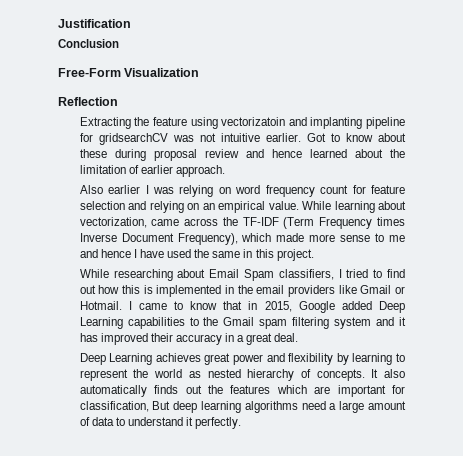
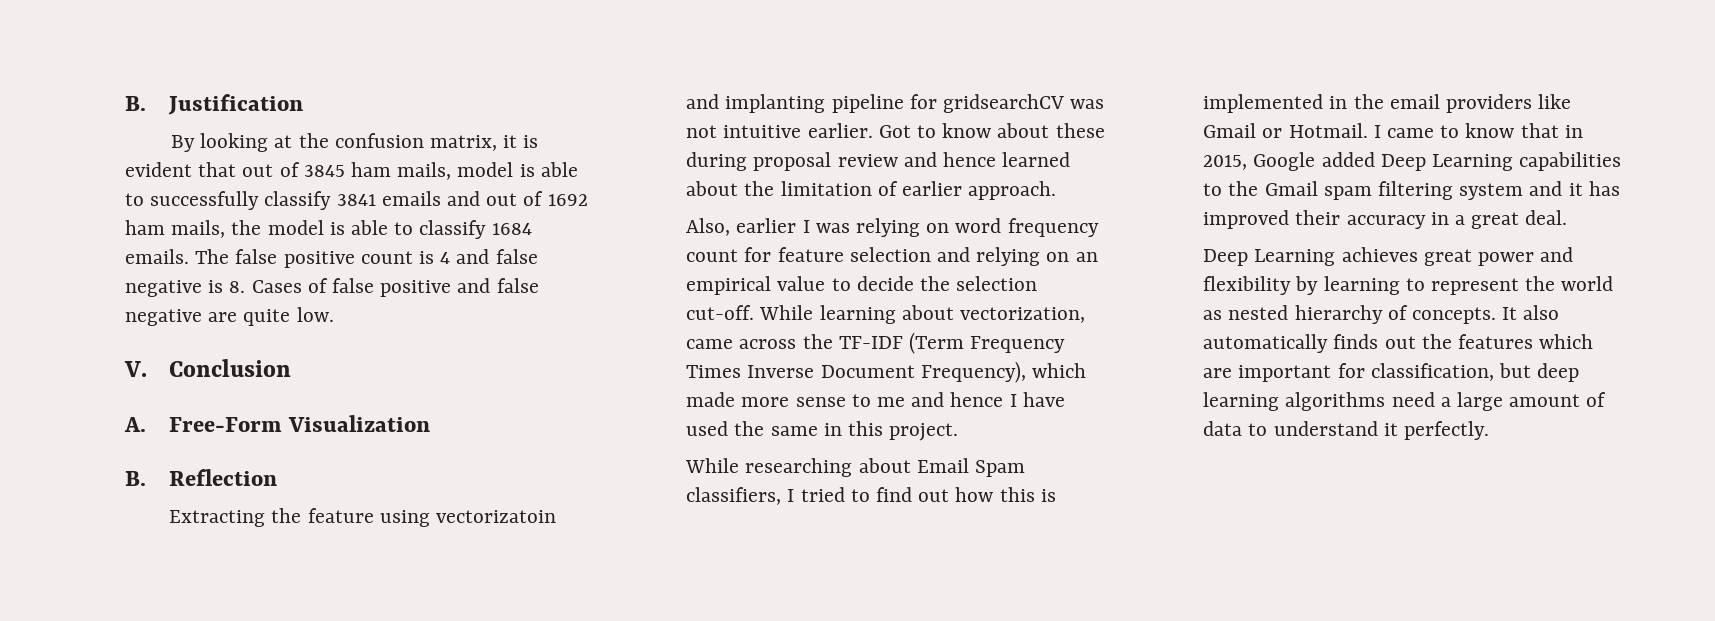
(58, 23) none -> [125,96,146,111] B.
(131, 23) none -> [170,133,539,152] [125,162,578,180] [125,191,588,210] [125,220,532,239] [125,249,538,268] [125,278,539,297] [125,307,334,326] [124,361,147,377] By looking at the confusion matrix, it is evident that out of 3845 ham mails, model is able to successfully classify 3841 emails and out of 1692 ham mails, the model is able to classify 1684 emails. The false positive count is 4 and false negative is 8. Cases of false positive and false negative are quite low. // V.
(119, 43) none -> [124,417,146,432] A.
(200, 72) none -> [125,471,146,486] B.
[79,185,103,194] Also -> [686,218,731,236] Also,
[268,201,299,210] value. -> [777,276,1038,291] [686,305,755,320] value to decide the selection cut-off.
[377,217,405,226] times -> [686,365,742,378] Times
[152,401,171,410] But -> [1498,363,1531,378] but

